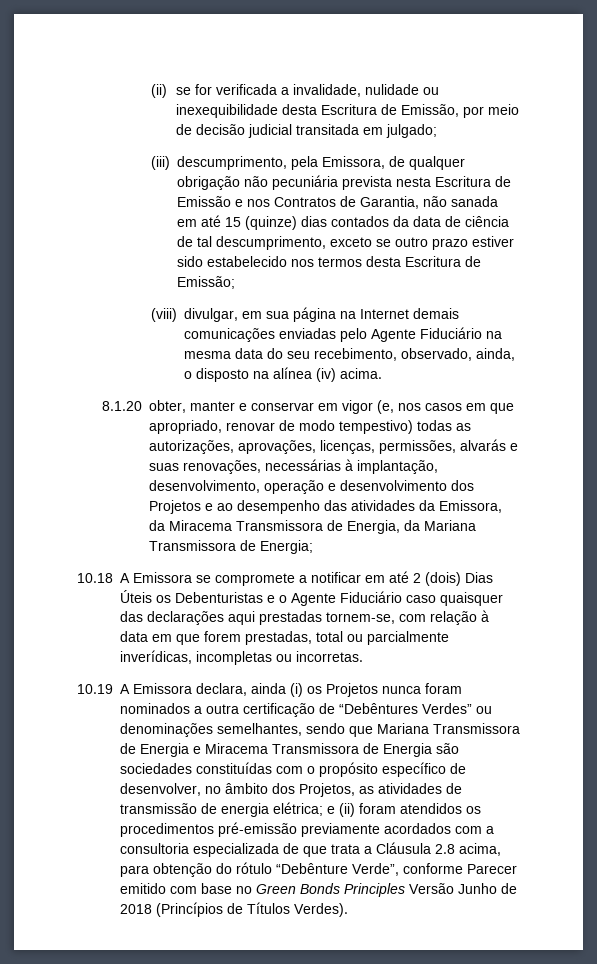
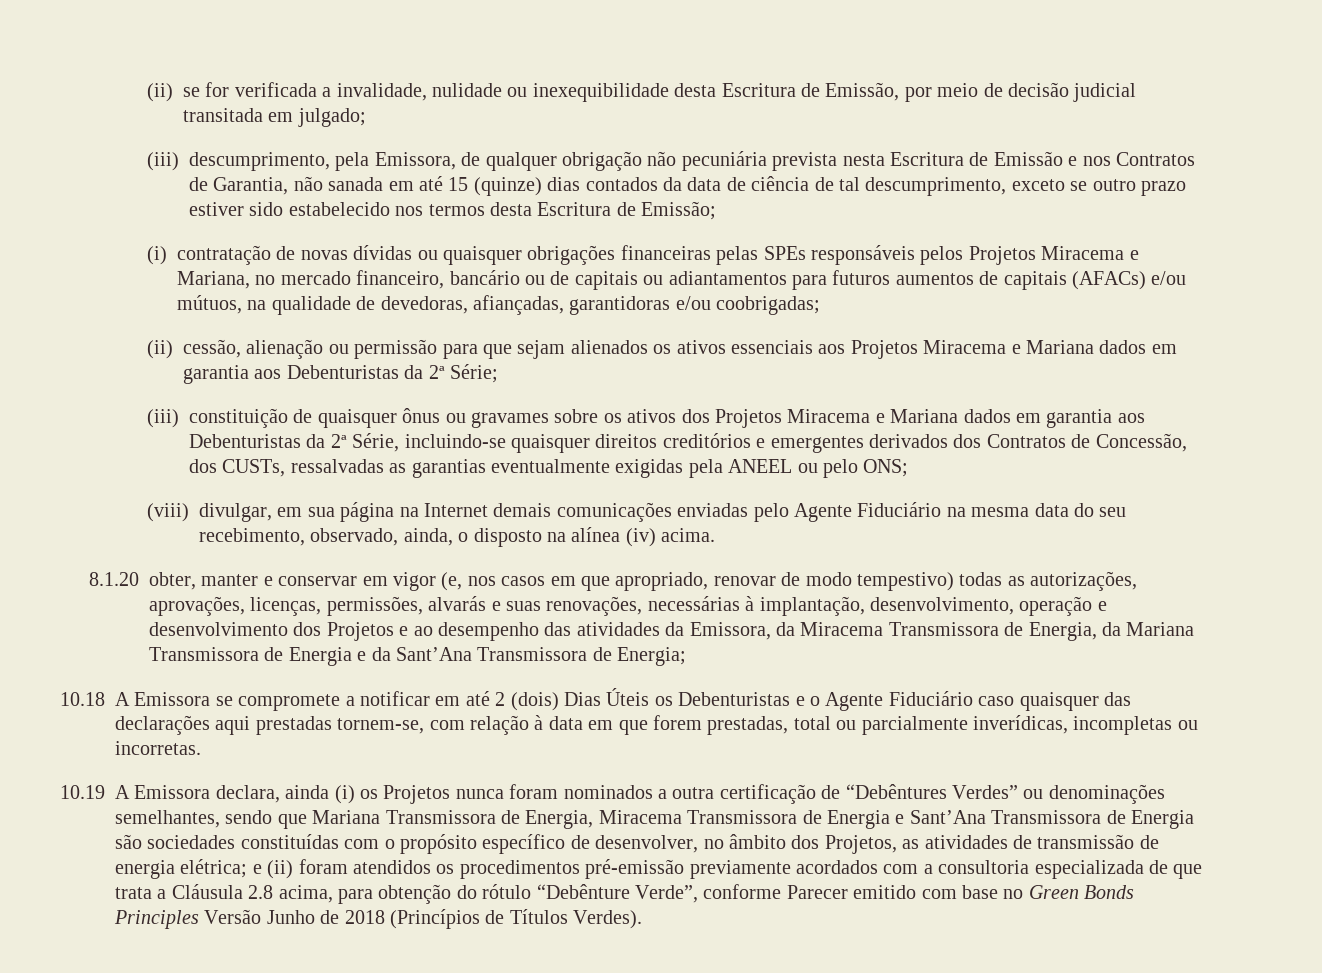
(236, 282) none -> [147,245,1139,265] [177,270,1187,290] [177,295,821,315] [147,339,1177,359] [183,364,499,384] [147,408,1145,428] [189,433,1187,453] [189,459,909,478] // (i) contratação de novas dívidas ou quaisquer obrigações financeiras pelas SPEs responsáveis pelos Projetos Miracema e Mariana, no mercado financeiro, bancário ou de capitais ou adiantamentos para futuros aumentos de capitais (AFACs) e/ou mútuos, na qualidade de devedoras, afiançadas, garantidoras e/ou coobrigadas; // (ii) cessão, alienação ou permissão para que sejam alienados os ativos essenciais aos Projetos Miracema e Mariana dados em garantia aos Debenturistas da 2ª Série; // (iii) constituição de quaisquer ônus ou gravames sobre os ativos dos Projetos Miracema e Mariana dados em garantia aos Debenturistas da 2ª Série, incluindo-se quaisquer direitos creditórios e emergentes derivados dos Contratos de Concessão, dos CUSTs, ressalvadas as garantias eventualmente exigidas pela ANEEL ou pelo ONS;
(256, 545) none -> [288,647,612,666] Energia e da Sant’Ana Transmissora de
[140,743,268,757] Energia e Miracema -> [525,810,986,829] Energia, Miracema Transmissora de Energia e Sant’Ana

